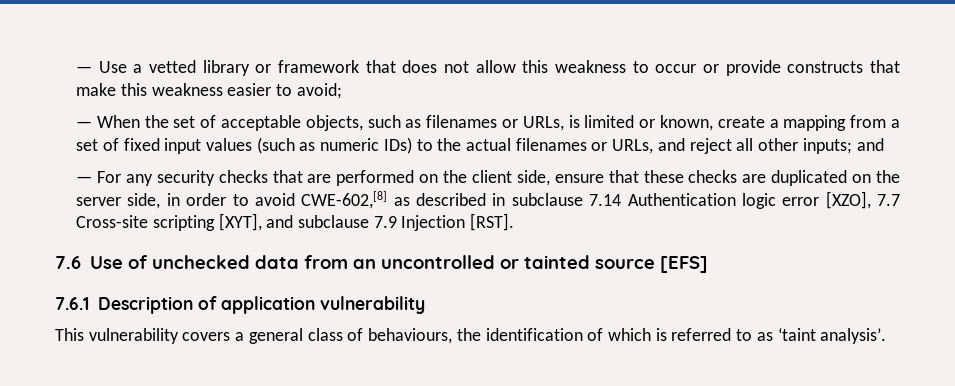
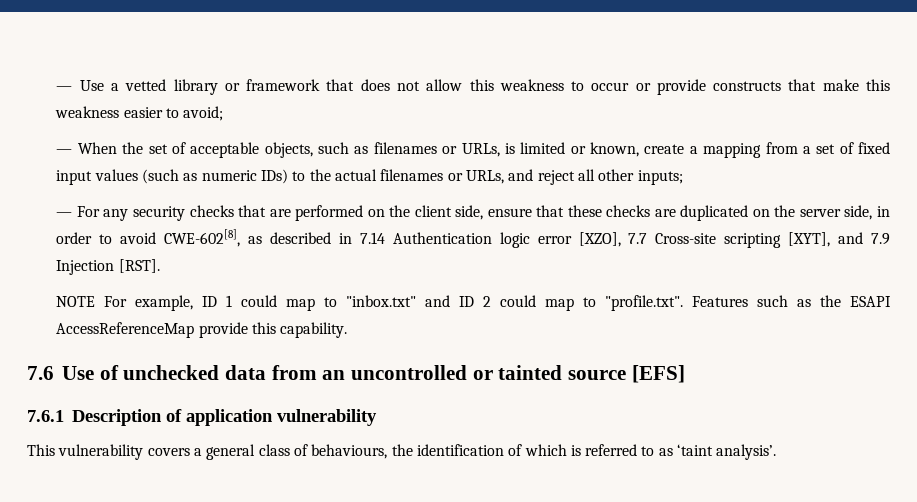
[856,138,884,151] and -> (683, 177) none
[301,191,388,209] CWE-602,[8] -> [164,229,241,247] CWE-602[8],
[511,193,583,206] subclause -> (352, 238) none
[297,215,369,228] subclause -> (864, 238) none
(515, 222) none -> [56,295,892,311] [56,322,348,338] // NOTE For example, ID 1 could map to "inbox.txt" and ID 2 could map to "profile.txt". Features such as the ESAPI AccessReferenceMap provide this capability.

